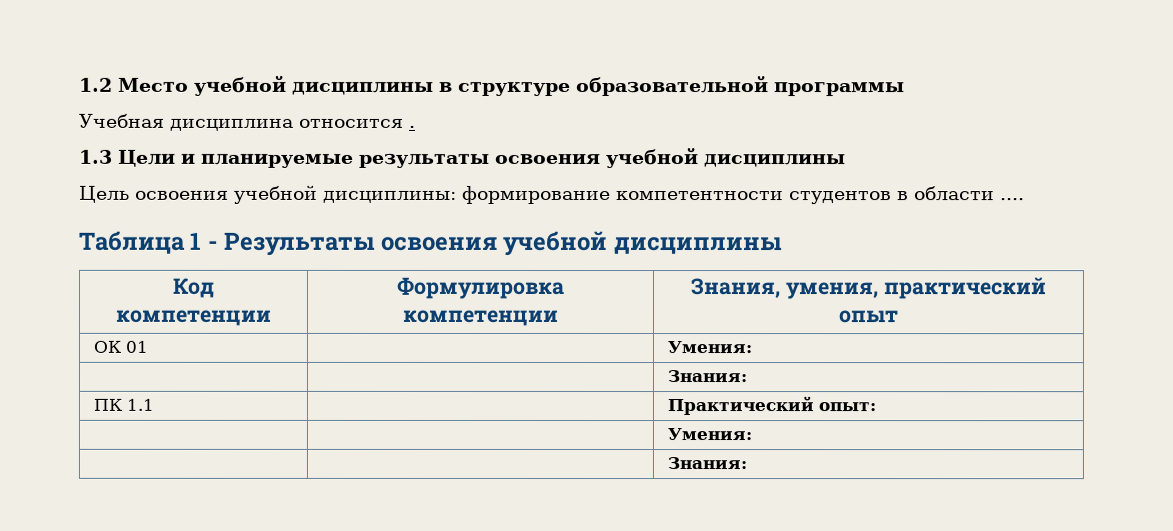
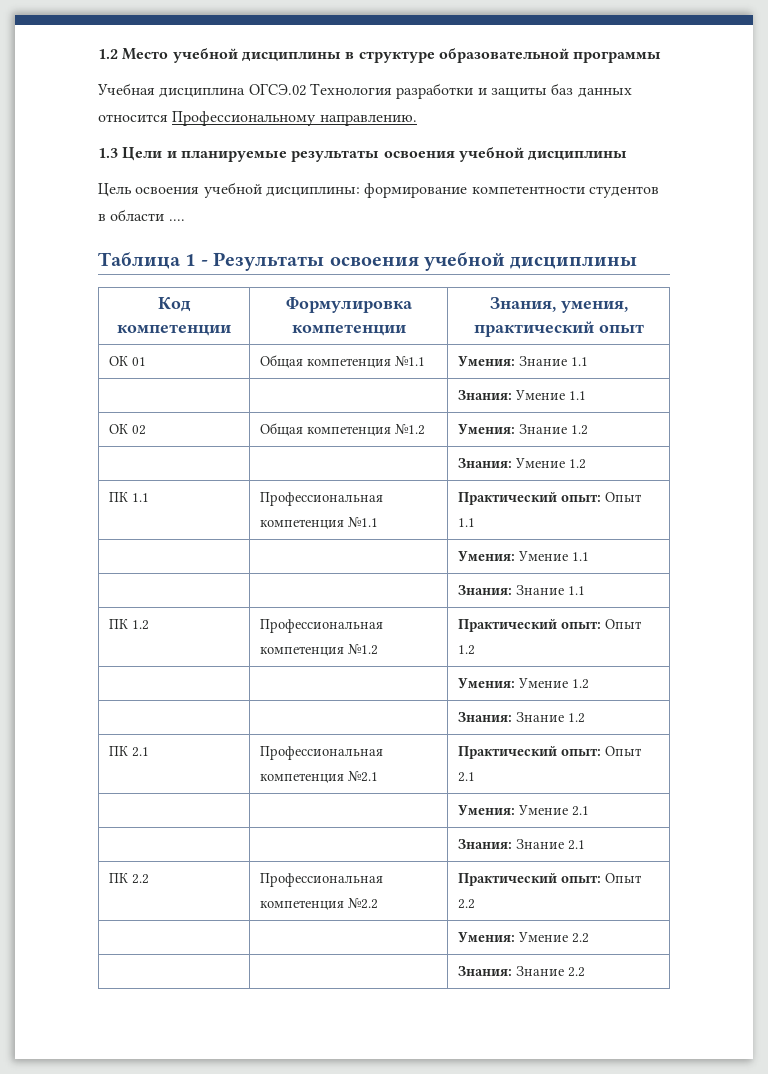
[299,118,416,128] относится . -> [248,83,632,99] [98,111,417,126] ОГСЭ.02 Технология разработки и защиты баз данных относится Профессиональному направлению.
[666,341,752,354] [666,370,747,383] | Умения: // | | Знания: -> [259,355,425,368] [457,356,588,367] [457,390,586,400] [108,424,146,435] [259,423,425,436] [457,424,588,435] [457,458,586,469] Общая компетенция №1.1 | Умения: Знание 1.1 // | | Знания: Умение 1.1 // ОК 02 | Общая компетенция №1.2 | Умения: Знание 1.2 // | | Знания: Умение 1.2
[666,396,876,416] [666,428,752,441] [666,457,747,470] | Практический опыт: // | | Умения: // | | Знания: -> [259,492,383,506] [259,517,378,529] [457,491,642,505] [457,518,475,527] [457,551,589,562] [457,585,585,595] [108,619,149,630] [259,619,383,633] [259,644,378,656] [457,618,642,632] [457,645,475,655] [457,678,589,689] [457,712,585,723] [108,746,149,757] [259,746,383,760] [259,771,378,783] [457,745,642,759] [457,772,475,782] [457,805,589,816] [457,839,585,850] [108,873,149,884] [259,873,383,887] [259,898,378,910] [457,872,642,886] [457,899,475,909] [457,932,589,943] [457,966,585,977] Профессиональная компетенция №1.1 | Практический опыт: Опыт 1.1 // | | Умения: Умение 1.1 // | | Знания: Знание 1.1 // ПК 1.2 | Профессиональная компетенция №1.2 | Практический опыт: Опыт 1.2 // | | Умения: Умение 1.2 // | | Знания: Знание 1.2 // ПК 2.1 | Профессиональная компетенция №2.1 | Практический опыт: Опыт 2.1 // | | Умения: Умение 2.1 // | | Знания: Знание 2.1 // ПК 2.2 | Профессиональная компетенция №2.2 | Практический опыт: Опыт 2.2 // | | Умения: Умение 2.2 // | | Знания: Знание 2.2

